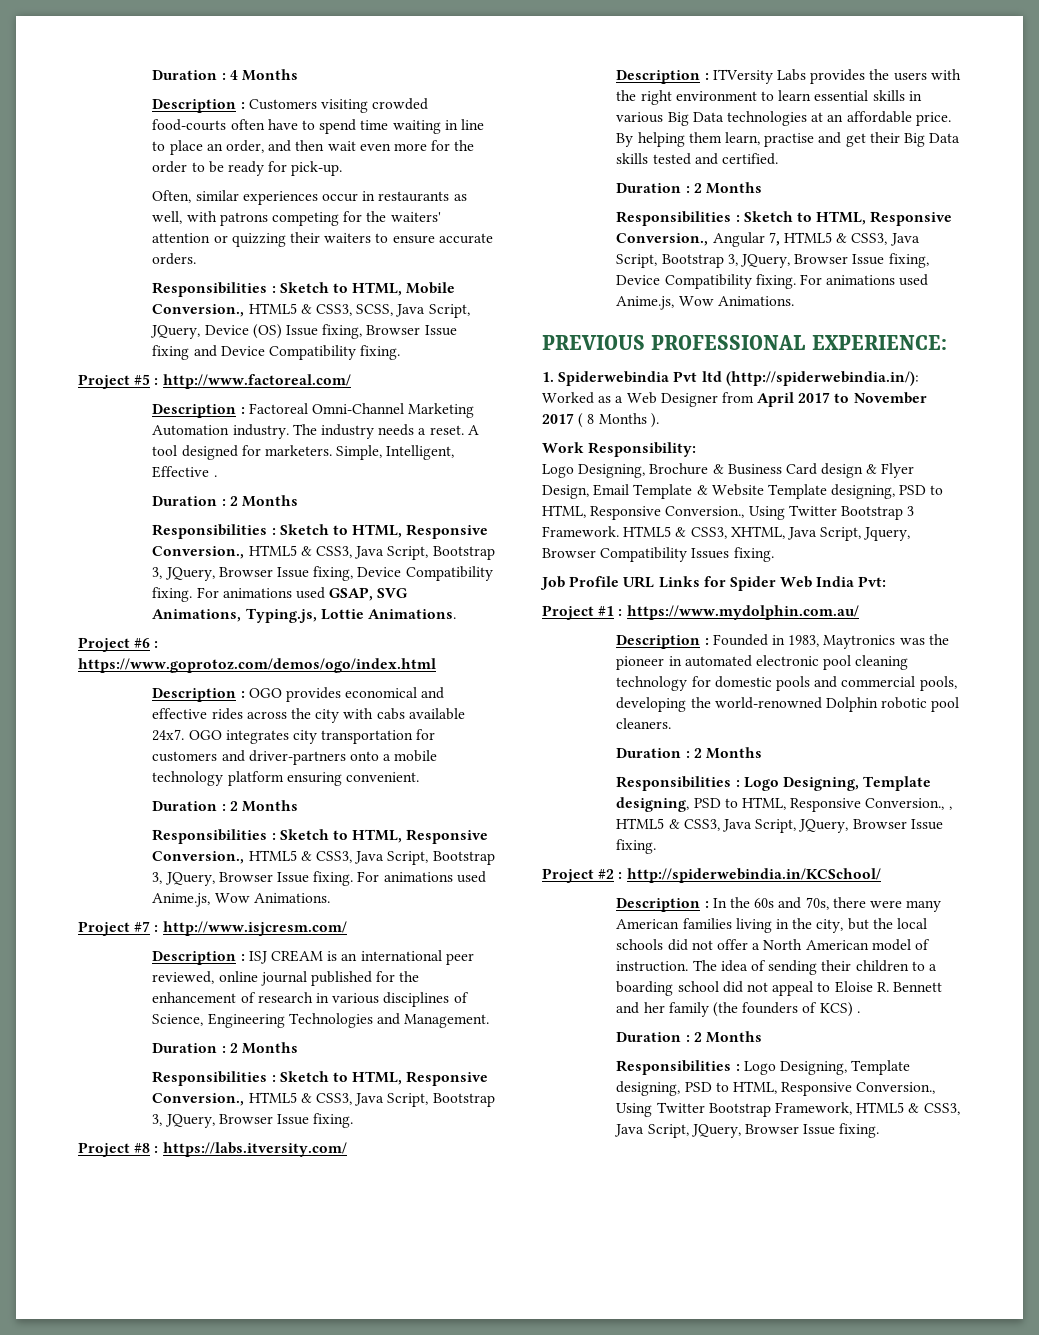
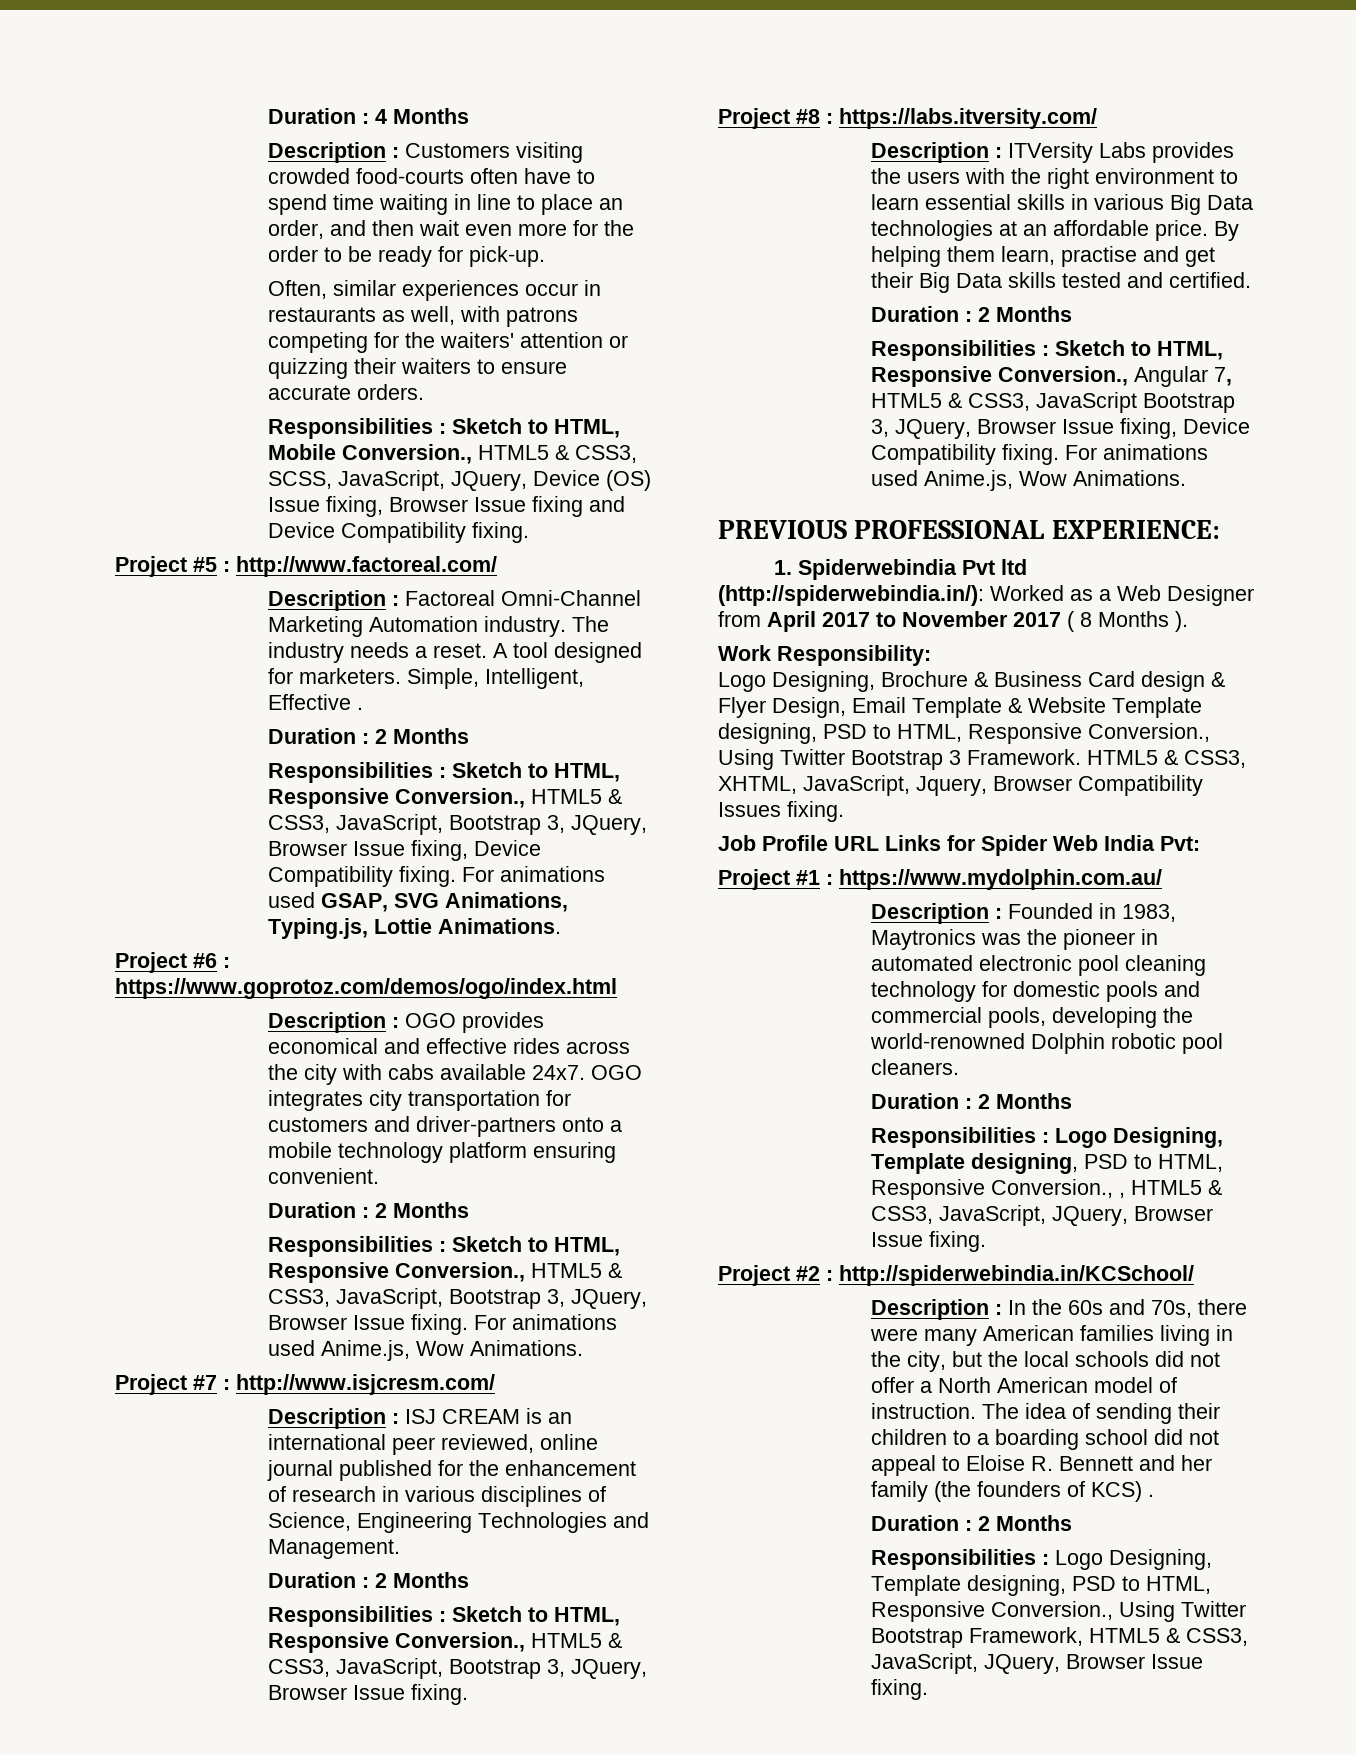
[395,304,470,318] Java Script, -> [338,470,446,491] JavaScript,
[354,546,429,560] Java Script, -> [336,814,444,835] JavaScript,
[354,851,429,865] Java Script, -> [336,1288,444,1309] JavaScript,
[354,1093,429,1107] Java Script, -> [336,1658,444,1679] JavaScript,
[889,233,920,246] [616,254,658,268] Java Script, -> [1036,392,1138,413] JavaScript
[786,527,862,541] Java Script, -> [803,775,910,796] JavaScript,
[721,819,797,833] Java Script, -> [939,1205,1047,1226] JavaScript,
[614,1124,689,1138] Java Script, -> [871,1653,979,1674] JavaScript,

